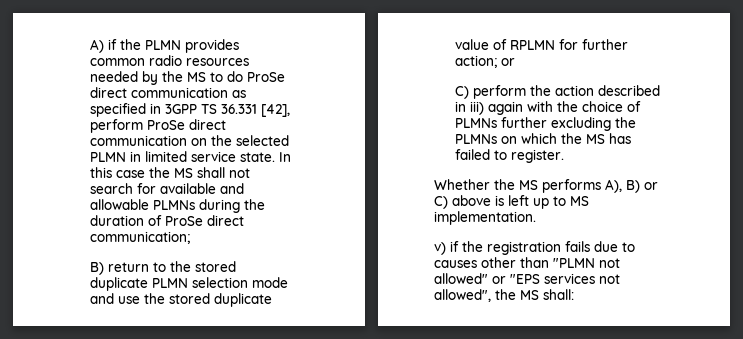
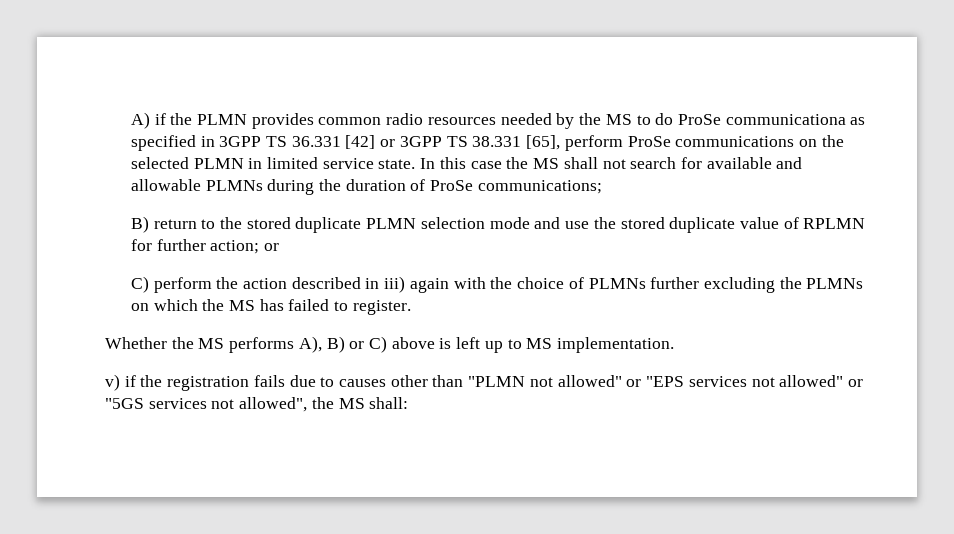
[89,87,228,98] direct communication -> [725,114,846,125] communicationa
[260,104,290,117] [89,119,226,133] [89,135,187,146] [42], perform ProSe direct communication -> [345,135,795,151] [42] or 3GPP TS 38.331 [65], perform ProSe communications
[206,215,244,226] [89,231,190,244] direct communication; -> [477,180,602,194] communications;
(620, 279) none -> [779,375,863,387] [104,398,235,409] allowed" or "5GS services not

